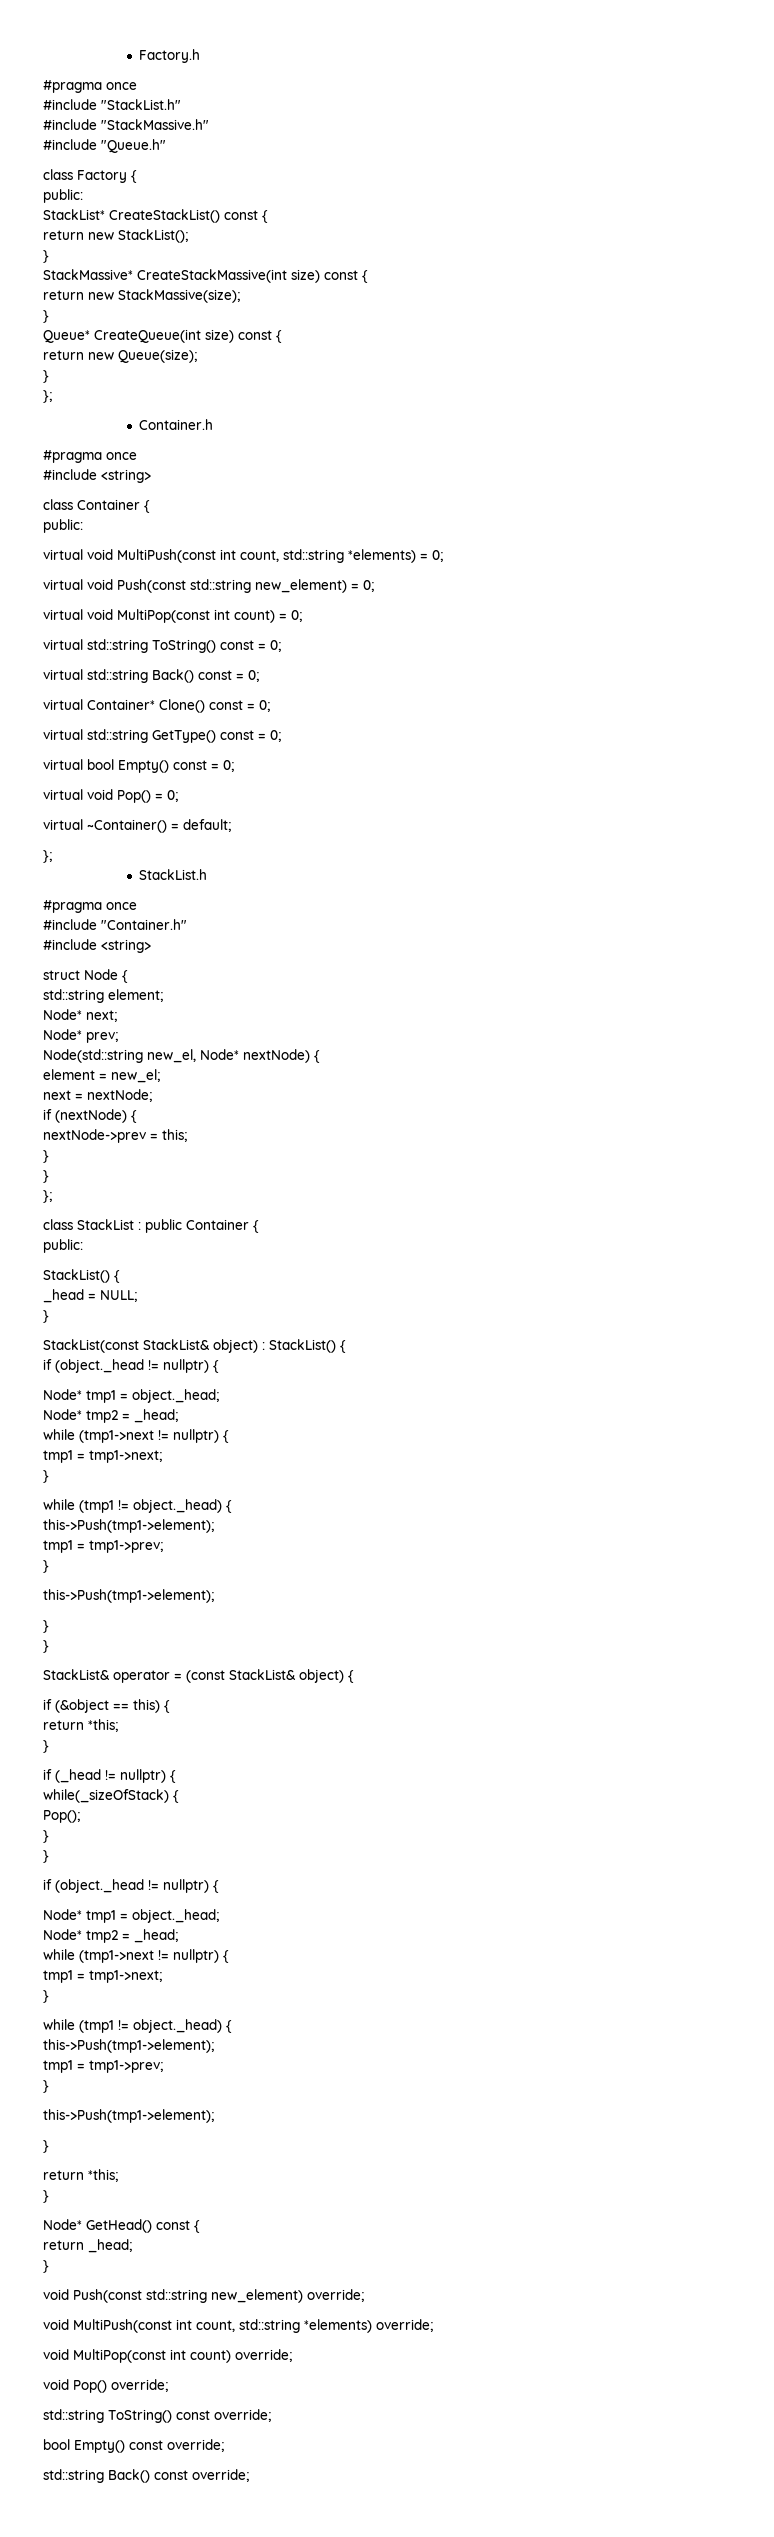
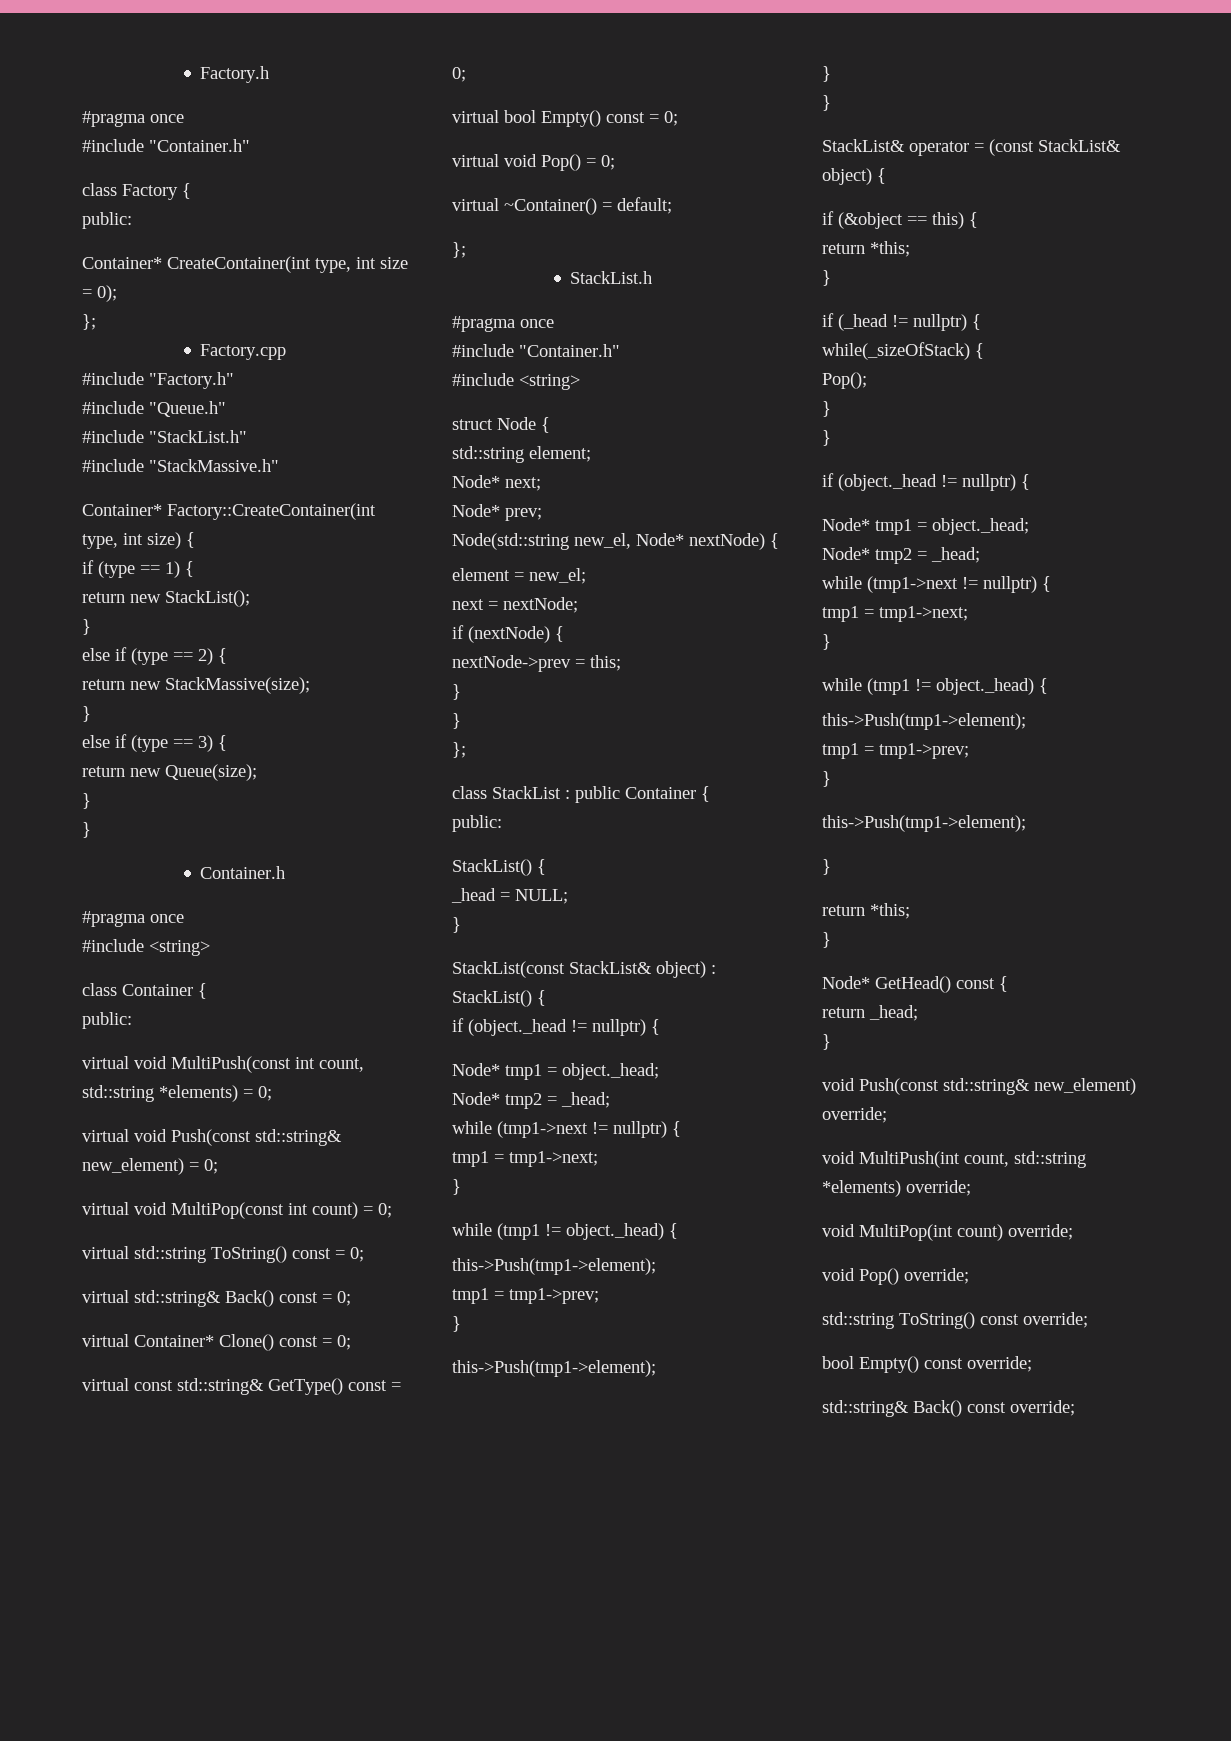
[101,99,181,110] [43,119,209,130] [43,139,166,153] [43,169,137,183] [43,189,83,203] [43,209,258,223] "StackList.h" // #include "StackMassive.h" // #include "Queue.h" // class Factory { // public: // StackList* CreateStackList() const -> [149,139,250,152] [82,183,191,200] [82,212,132,229] [82,256,408,273] [82,285,117,302] [82,314,96,330] [200,344,287,360] [82,372,234,389] [82,401,226,417] [82,430,247,443] [82,459,279,472] [82,503,376,520] [82,532,195,549] [82,560,180,578] "Container.h" // class Factory { // public: // Container* CreateContainer(int type, int size = 0); // }; // Factory.cpp // #include "Factory.h" // #include "Queue.h" // #include "StackList.h" // #include "StackMassive.h" // Container* Factory::CreateContainer(int type, int size) { // if (type == 1)
[43,269,358,283] StackMassive* CreateStackMassive(int size) const -> [82,647,213,665] else if (type == 2)
[43,329,272,343] Queue* CreateQueue(int size) const -> [82,734,213,752] else if (type == 3)
[43,390,52,403] }; -> [82,822,91,838] }
[190,579,251,593] std::string -> [255,1129,342,1146] std::string&
[87,669,148,683] std::string -> [134,1290,221,1307] std::string&
[87,729,148,743] std::string -> [134,1378,264,1395] const std::string&
[146,2289,207,2303] std::string -> [943,1078,1030,1095] std::string&
[73,2319,192,2333] MultiPush(const int -> [859,1151,960,1168] MultiPush(int
[73,2349,186,2363] MultiPop(const int -> [859,1224,953,1241] MultiPop(int
[43,2469,104,2483] std::string -> [822,1400,909,1417] std::string&

